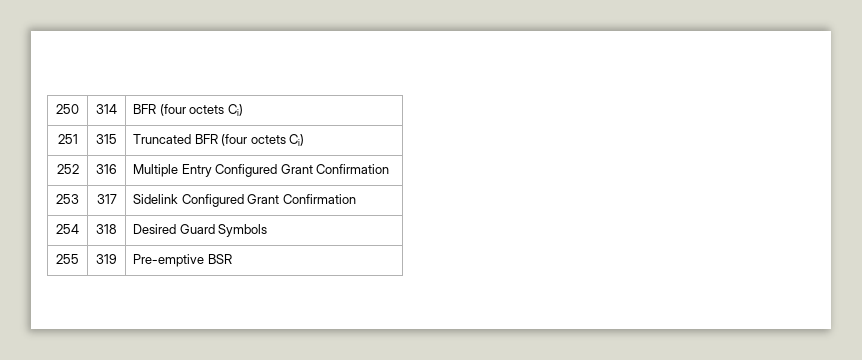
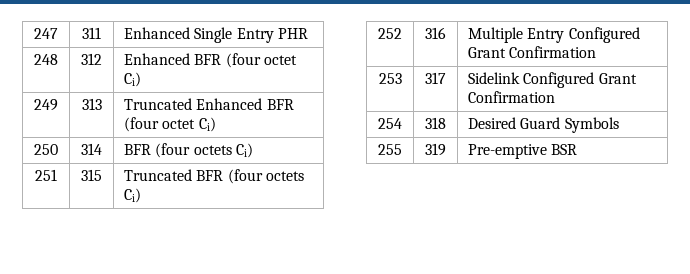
(56, 109) none -> [34,28,58,39] [82,27,101,39] [124,27,309,43] [34,54,58,65] [81,53,102,65] [124,53,298,68] [124,72,142,87] [34,99,58,111] [81,98,102,110] [124,98,294,110] [124,117,216,132] 247 | 311 | Enhanced Single Entry PHR // 248 | 312 | Enhanced BFR (four octet Ci) // 249 | 313 | Truncated Enhanced BFR (four octet Ci) //

